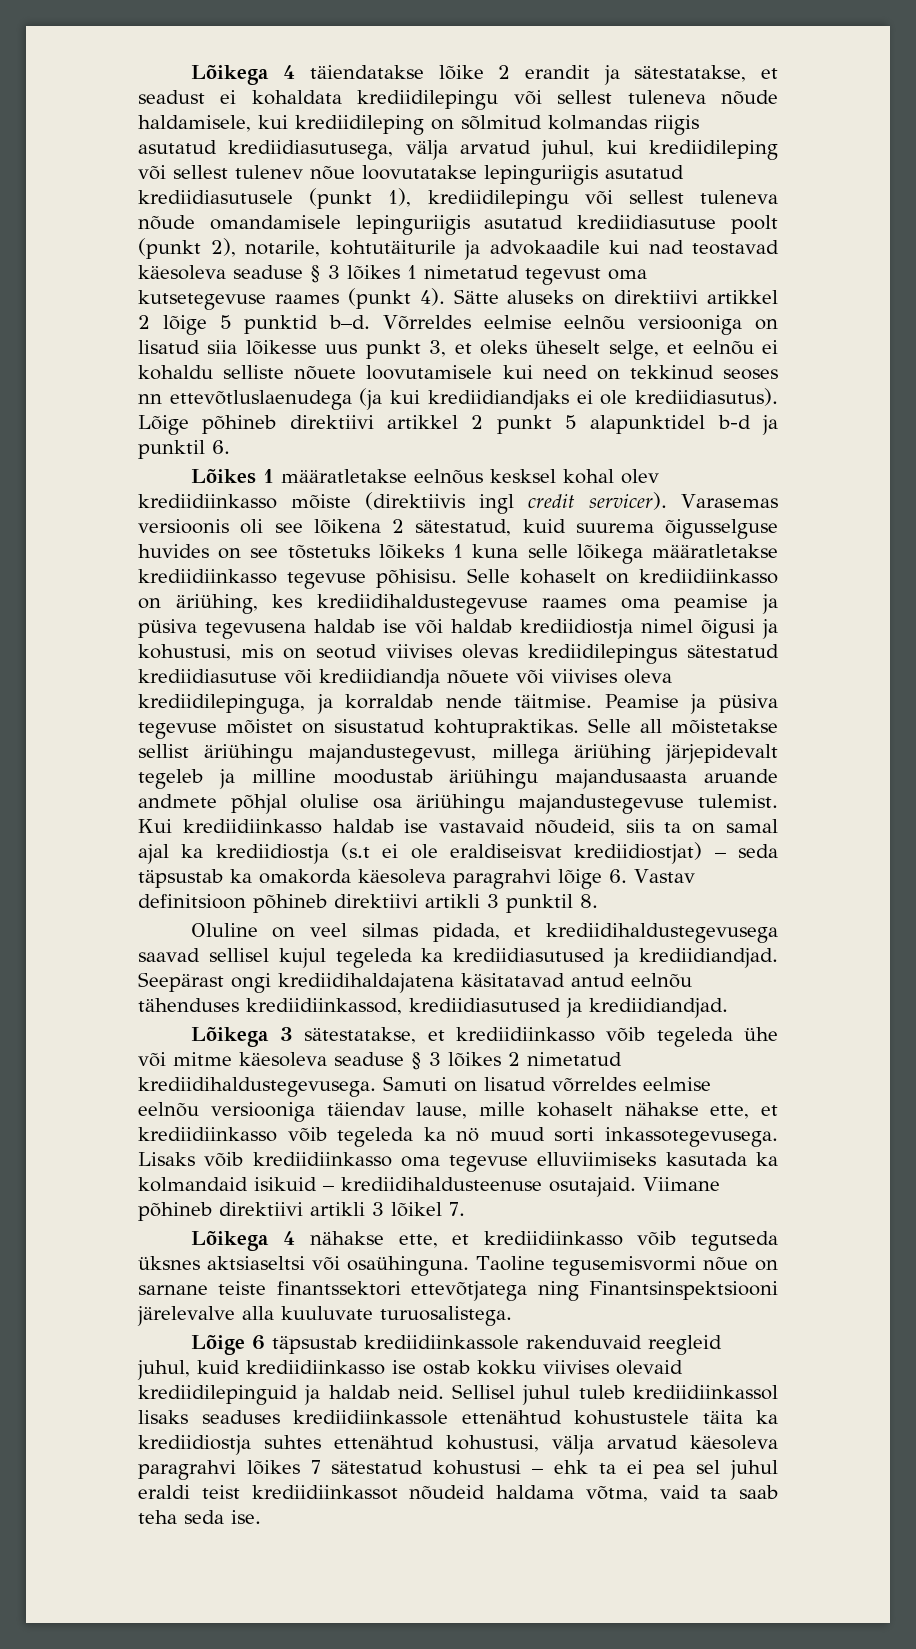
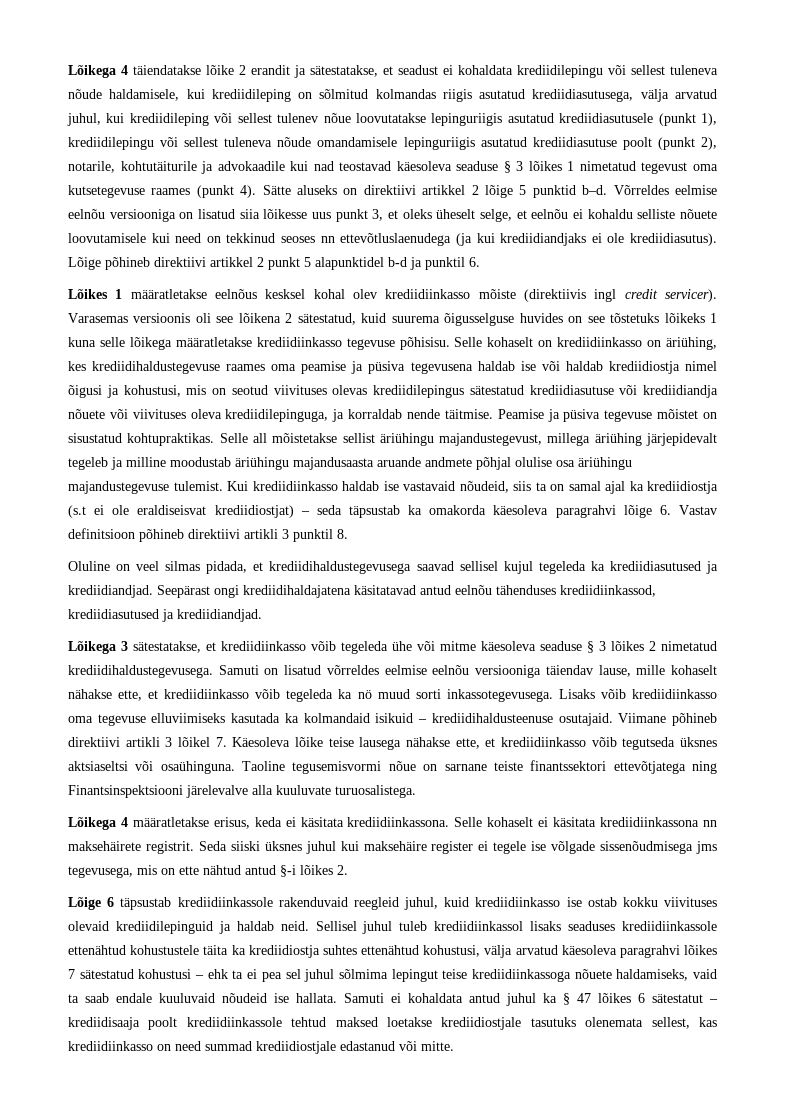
[386,644,452,658] viivises -> [273,385,327,395] viivituses
[551,669,617,683] viivises -> [132,409,186,419] viivituses
[190,1231,296,1251] // Lõikega 4 -> [232,737,402,750] Käesoleva lõike teise lausega
(512, 1316) none -> [68,817,717,830] [68,841,718,854] [68,865,348,878] // Lõikega 4 määratletakse erisus, keda ei käsitata krediidiinkassona. Selle kohaselt ei käsitata krediidiinkassona nn maksehäirete registrit. Seda siiski üksnes juhul kui maksehäire register ei tegele ise võlgade sissenõudmisega jms tegevusega, mis on ette nähtud antud §-i lõikes 2.
[543,1360,609,1374] viivises -> [663,897,717,907] viivituses
[138,1485,778,1502] [138,1510,261,1524] eraldi teist krediidiinkassot nõudeid haldama võtma, vaid ta saab teha seda ise. -> [338,969,717,982] [68,993,718,1006] [68,1017,717,1030] [68,1041,454,1054] sõlmima lepingut teise krediidiinkassoga nõuete haldamiseks, vaid ta saab endale kuuluvaid nõudeid ise hallata. Samuti ei kohaldata antud juhul ka § 47 lõikes 6 sätestatut – krediidisaaja poolt krediidiinkassole tehtud maksed loetakse krediidiostjale tasutuks olenemata sellest, kas krediidiinkasso on need summad krediidiostjale edastanud või mitte.

